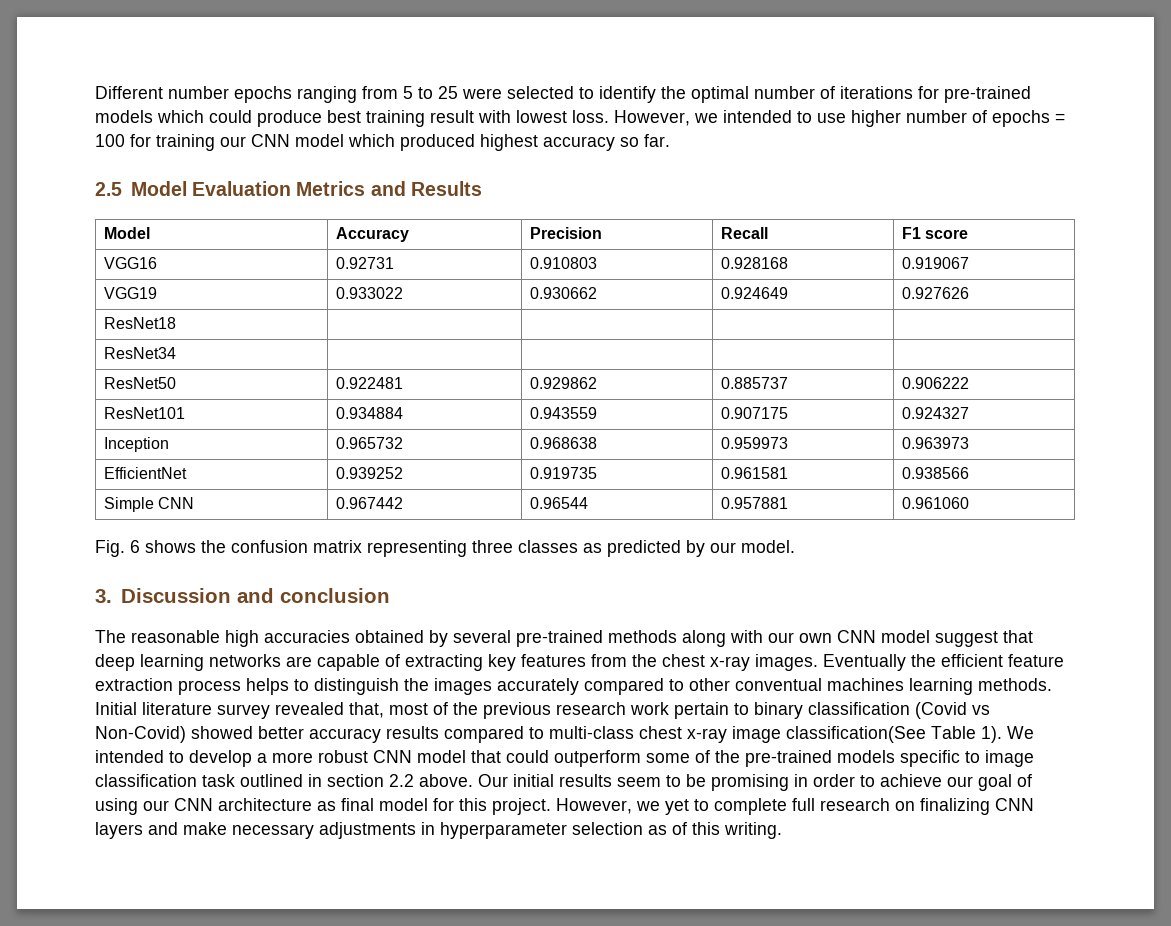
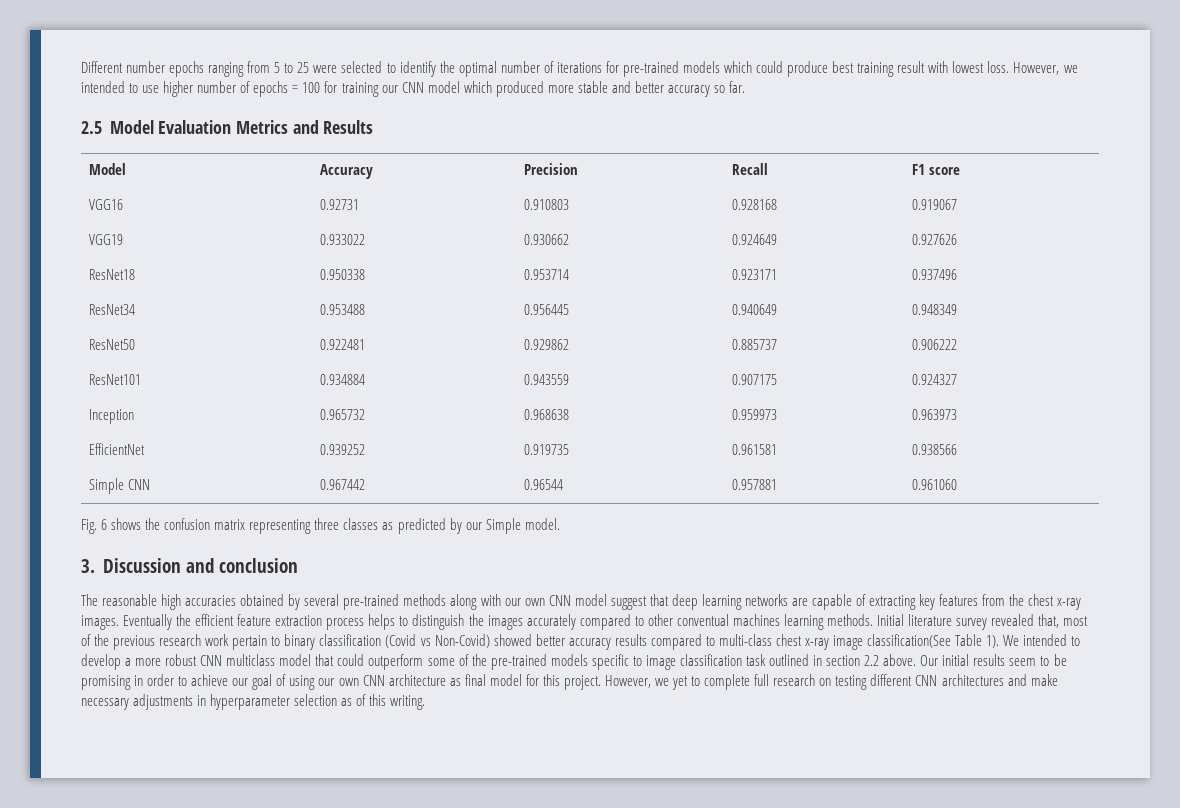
[480,134,538,151] highest -> [547,81,664,93] more stable and better
[103,347,176,359] | | | // ResNet34 | | | | -> [319,269,365,280] [523,269,569,280] [731,269,777,280] [911,269,957,280] [88,304,135,315] [319,304,365,315] [523,304,569,315] [731,304,777,315] [911,304,957,315] 0.950338 | 0.953714 | 0.923171 | 0.937496 // ResNet34 | 0.953488 | 0.956445 | 0.940649 | 0.948349
(736, 547) none -> [485,518,521,534] Simple
(412, 756) none -> [226,654,276,666] multiclass
(169, 805) none -> [338,678,359,686] own
[920,798,1034,815] [95,822,143,839] finalizing CNN layers -> [835,674,1004,690] testing different CNN architectures

